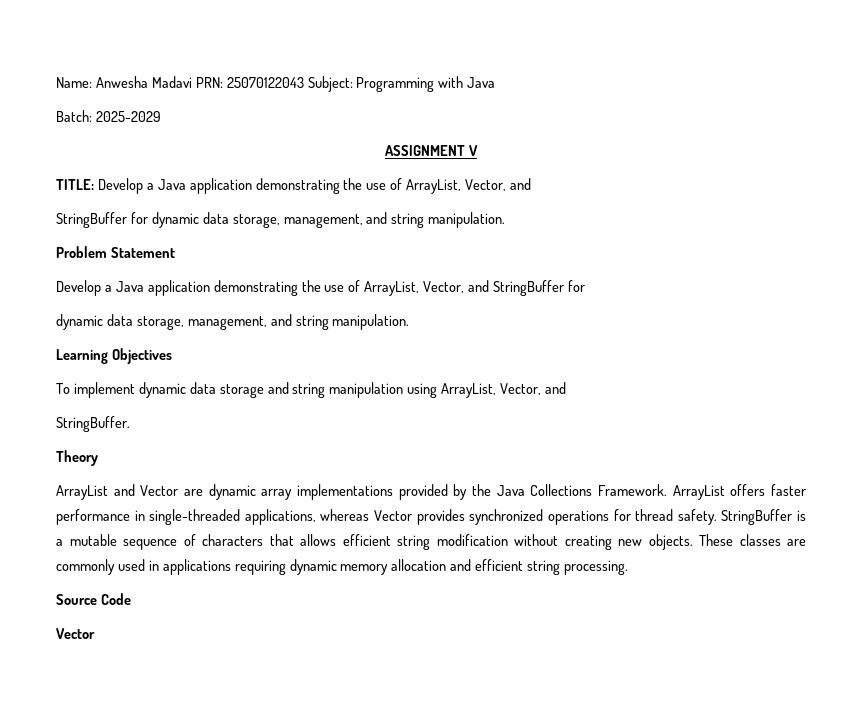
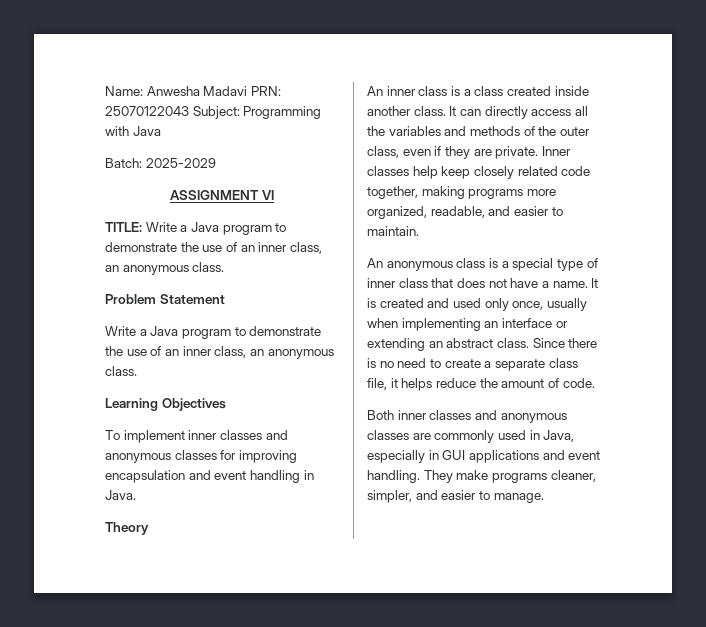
[468,145,478,156] V -> [261,190,274,200] VI
[97,178,532,194] [56,212,506,228] Develop a Java application demonstrating the use of ArrayList, Vector, and // StringBuffer for dynamic data storage, management, and string manipulation. -> [145,222,287,235] [105,242,322,254] [105,262,225,275] Write a Java program to demonstrate the use of an inner class, an anonymous class.
[56,280,585,296] [56,314,410,330] [56,348,172,364] [56,382,567,398] [56,416,130,432] [56,450,98,466] [56,484,806,500] [56,509,807,525] [56,534,733,550] Develop a Java application demonstrating the use of ArrayList, Vector, and StringBuffer for // dynamic data storage, management, and string manipulation. // Learning Objectives // To implement dynamic data storage and string manipulation using ArrayList, Vector, and // StringBuffer. // Theory // ArrayList and Vector are dynamic array implementations provided by the Java Collections Framework. ArrayList offers faster performance in single-threaded applications, whereas Vector provides synchronized operations for thread safety. StringBuffer is a mutable sequence of characters that allows efficient string modification without creating new objects. These -> [105,326,322,339] [105,346,334,359] [105,366,137,376] [105,398,226,411] [105,430,288,443] [105,450,297,463] [105,470,314,483] [105,490,136,500] [105,522,149,535] [367,86,589,96] [367,106,588,119] [367,126,590,136] [367,146,571,159] [367,166,591,179] [367,186,556,199] [367,206,563,219] [367,226,419,236] [367,258,598,271] [367,278,599,288] [367,298,587,311] [367,318,568,331] [367,338,598,351] [367,358,578,371] [367,378,595,391] [367,410,567,423] Write a Java program to demonstrate the use of an inner class, an anonymous class. // Learning Objectives // To implement inner classes and anonymous classes for improving encapsulation and event handling in Java. // Theory // An inner class is a class created inside another class. It can directly access all the variables and methods of the outer class, even if they are private. Inner classes help keep closely related code together, making programs more organized, readable, and easier to maintain. // An anonymous class is a special type of inner class that does not have a name. It is created and used only once, usually when implementing an interface or extending an abstract class. Since there is no need to create a separate class file, it helps reduce the amount of code. // Both inner classes and anonymous
[162,559,629,575] [56,593,131,605] [56,628,95,639] applications requiring dynamic memory allocation and efficient string processing. // Source Code // Vector -> [543,430,575,442] [367,450,601,463] [367,470,596,483] [367,490,544,503] Java, especially in GUI applications and event handling. They make programs cleaner, simpler, and easier to manage.

